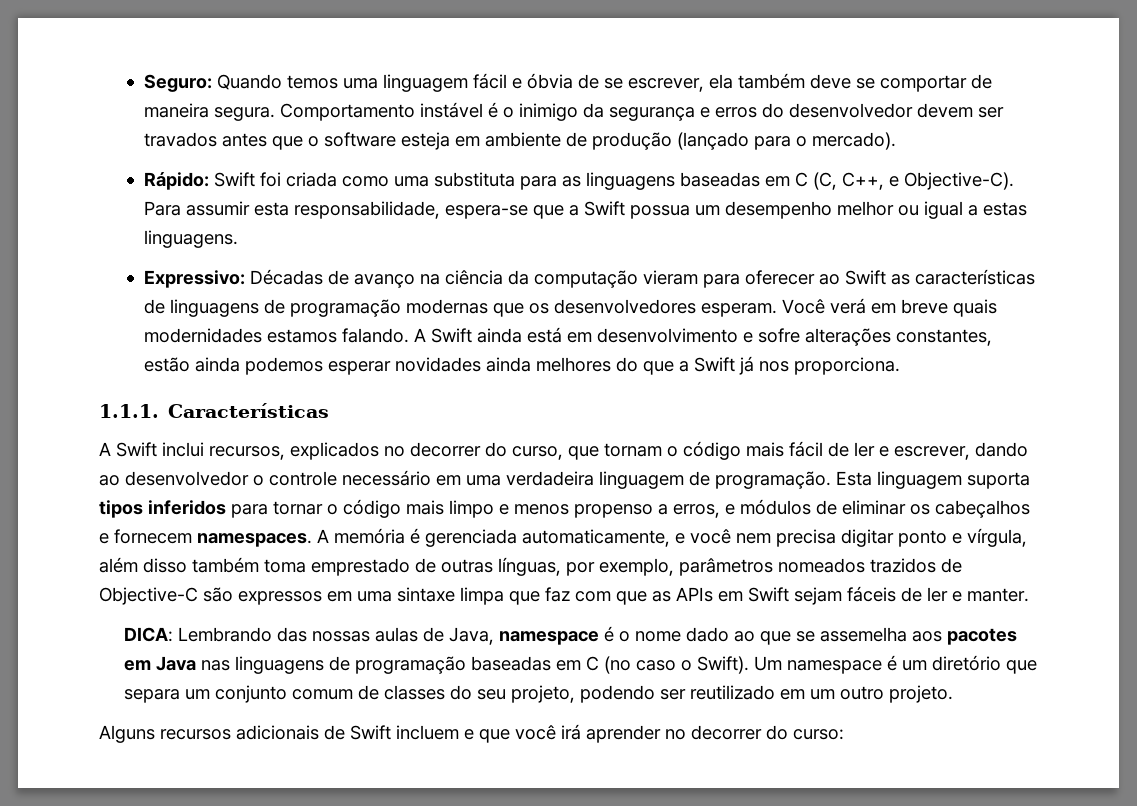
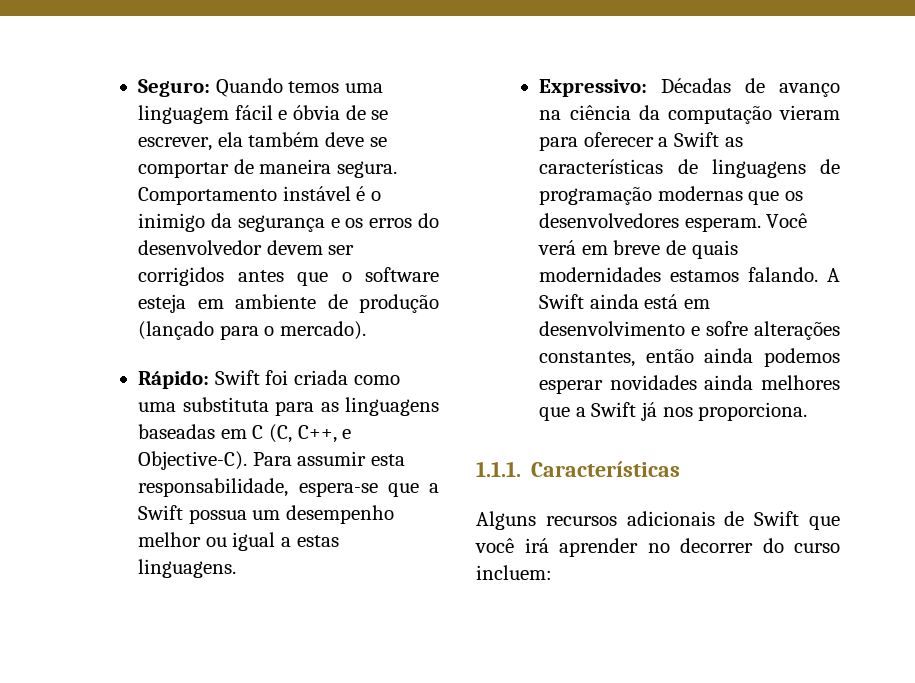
(710, 112) none -> [345,218,364,228] os
[143,132,217,147] travados -> [138,267,225,286] corrigidos
[818,274,840,285] ao -> [658,137,669,147] a
(948, 306) none -> [666,240,687,255] de
[143,357,190,372] estão -> [645,348,694,363] então
[615,357,638,372] do -> (840, 382) none
[99,441,1028,460] [99,470,1030,489] [99,499,1030,518] [99,528,1027,547] [99,557,962,576] [99,586,1029,605] [123,626,1017,645] [123,655,1037,674] [123,685,953,703] // A Swift inclui recursos, explicados no decorrer do curso, que tornam o código mais fácil de ler e escrever, dando ao desenvolvedor o controle necessário em uma verdadeira linguagem de programação. Esta linguagem suporta tipos inferidos para tornar o código mais limpo e menos propenso a erros, e módulos de eliminar os cabeçalhos e fornecem namespaces. A memória é gerenciada automaticamente, e você nem precisa digitar ponto e vírgula, além disso também toma emprestado de outras línguas, por exemplo, parâmetros nomeados trazidos de Objective-C são expressos em uma sintaxe limpa que faz com que as APIs em Swift sejam fáceis de ler e manter. // DICA: Lembrando das nossas aulas de Java, namespace é o nome dado ao que se assemelha aos pacotes em Java nas linguagens de programação baseadas em C (no caso o Swift). Um namespace é um diretório que separa um conjunto comum de classes do seu projeto, podendo ser reutilizado em um outro projeto. -> (681, 469) none
[396,725,474,740] incluem e -> (800, 518) none
[793,729,844,740] curso: -> [794,543,840,553] [476,565,552,580] curso incluem:

